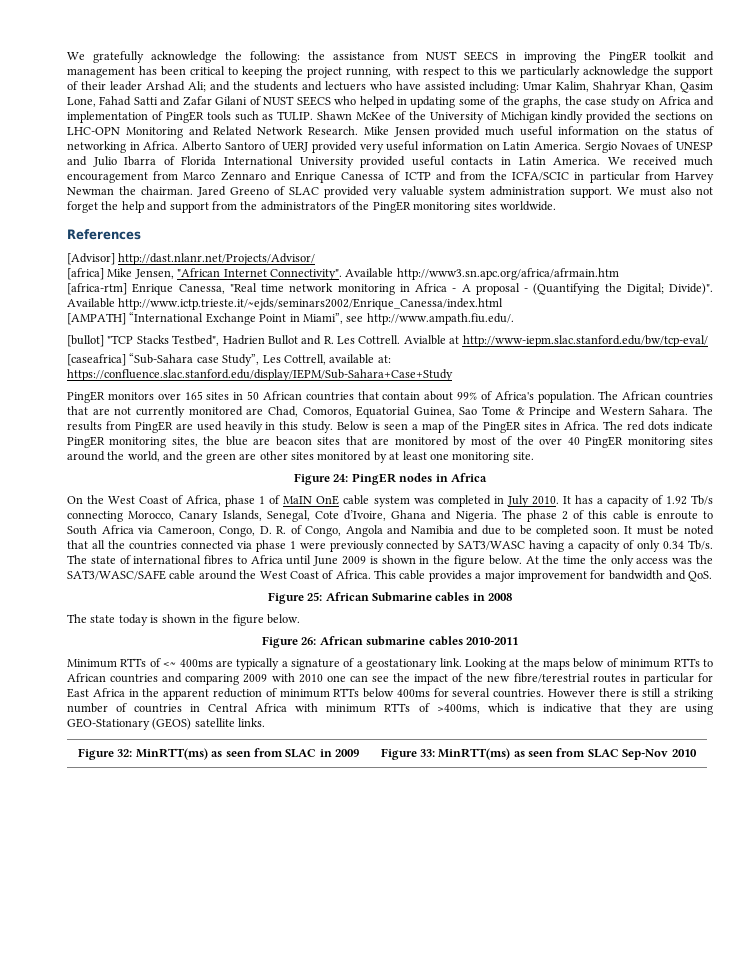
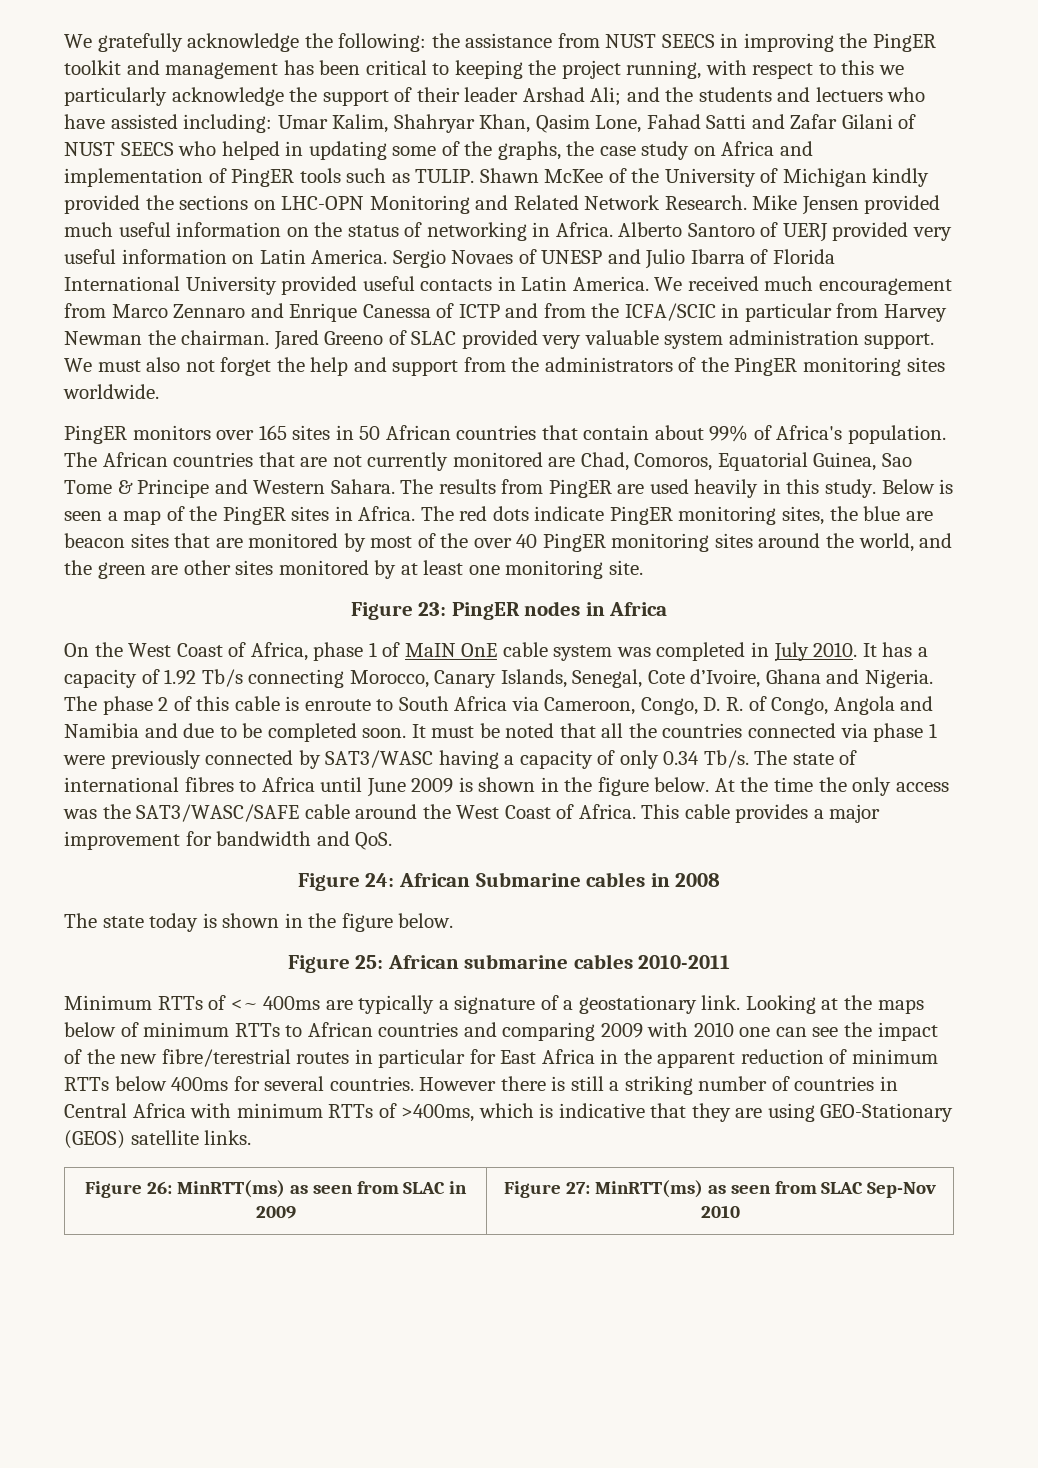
[67,229,141,240] [67,253,316,265] [67,268,619,280] [67,283,713,295] [67,298,504,310] [67,312,514,325] [67,335,708,347] [67,353,391,366] [67,369,453,381] // References // [Advisor] http://dast.nlanr.net/Projects/Advisor/ // [africa] Mike Jensen, "African Internet Connectivity". Available http://www3.sn.apc.org/africa/afrmain.htm // [africa-rtm] Enrique Canessa, "Real time network monitoring in Africa - A proposal - (Quantifying the Digital; Divide)". Available http://www.ictp.trieste.it/~ejds/seminars2002/Enrique_Canessa/index.html // [AMPATH] “International Exchange Point in Miami”, see http://www.ampath.fiu.edu/. // [bullot] "TCP Stacks Testbed", Hadrien Bullot and R. Les Cottrell. Avialble at http://www-iepm.slac.stanford.edu/bw/tcp-eval/ // [caseafrica] “Sub-Sahara case Study”, Les Cottrell, available at: https://confluence.slac.stanford.edu/display/IEPM/Sub-Sahara+Case+Study -> (159, 391) none
[333,474,349,482] 24: -> [418,602,447,616] 23:
[307,592,323,601] 25: -> [365,873,395,887] 24:
[301,637,317,645] 26: -> [355,955,384,969] 25:
[117,749,133,757] 32: -> [146,1181,172,1194] 26:
[419,749,435,757] 33: -> [565,1182,590,1194] 27:

